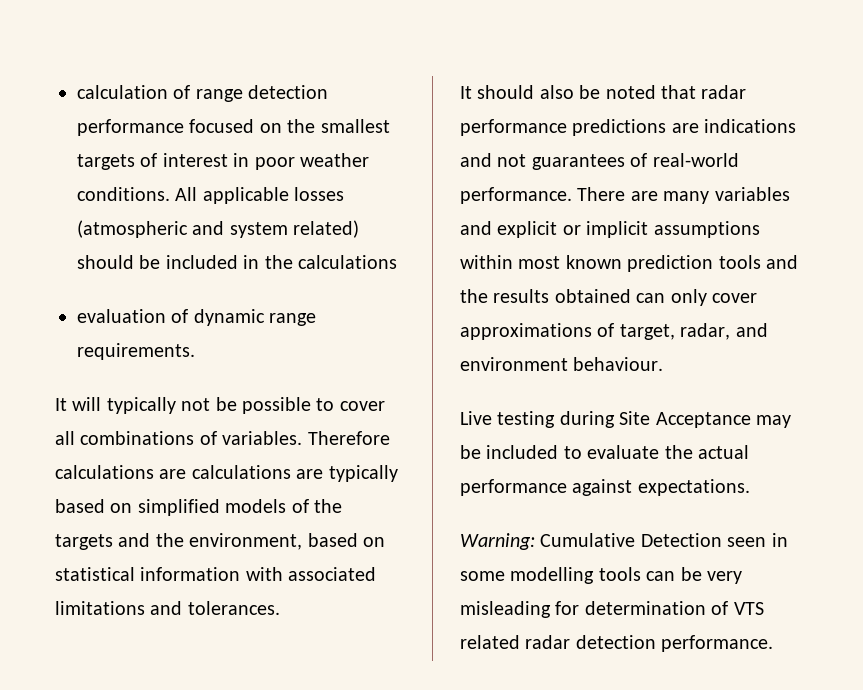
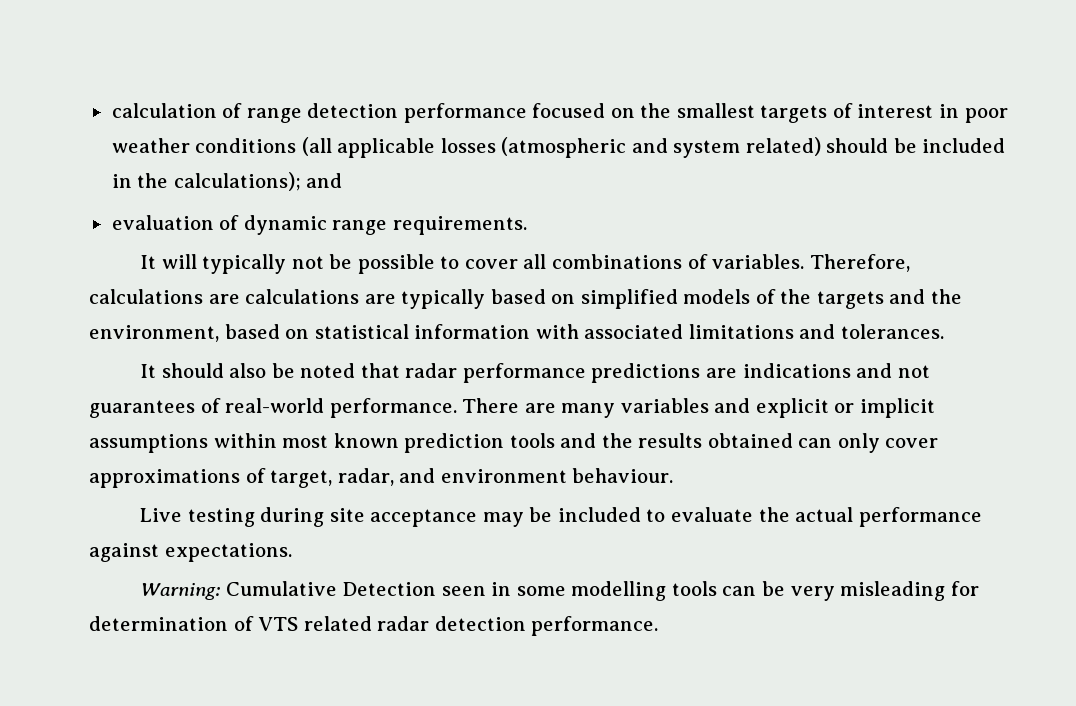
[77,187,198,201] conditions. All -> [195,137,332,156] conditions (all
[298,255,397,269] calculations -> [173,172,343,191] calculations); and
[307,431,390,445] Therefore -> [809,254,910,272] Therefore,
[619,411,751,428] Site Acceptance -> [329,508,478,527] site acceptance

